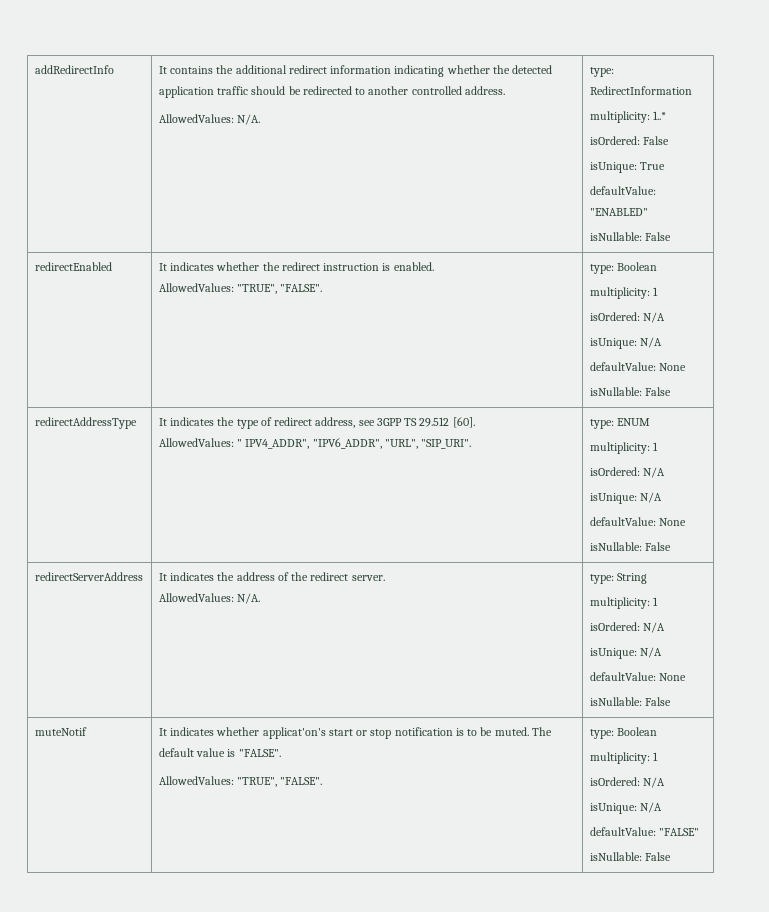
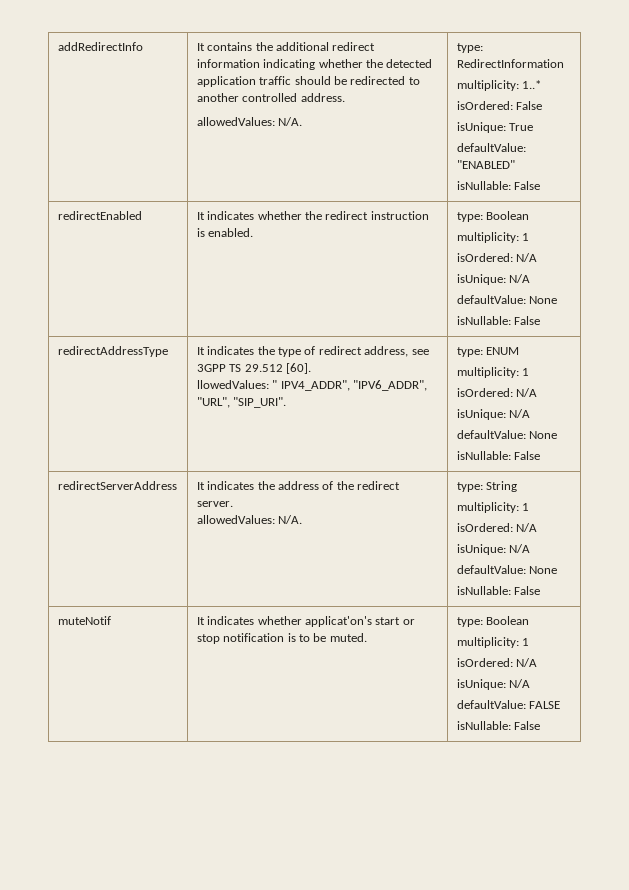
[158,114,234,123] AllowedValues: -> [196,117,275,126] allowedValues:
[158,283,323,294] // AllowedValues: "TRUE", "FALSE". -> (254, 232) none
[158,438,234,447] AllowedValues: -> [196,380,269,389] llowedValues:
[158,593,234,602] AllowedValues: -> [196,515,275,524] allowedValues:
[531,727,552,736] [158,748,281,757] [158,776,323,787] [589,727,658,739] [589,752,659,764] [589,777,666,788] [589,802,663,814] [589,827,700,836] The default value is "FALSE". // AllowedValues: "TRUE", "FALSE". | type: Boolean // multiplicity: 1 // isOrdered: N/A // isUnique: N/A // defaultValue: "FALSE" -> [456,616,530,627] [456,637,530,648] [456,658,538,667] [456,679,531,690] [456,700,561,709] | type: Boolean // multiplicity: 1 // isOrdered: N/A // isUnique: N/A // defaultValue: FALSE

